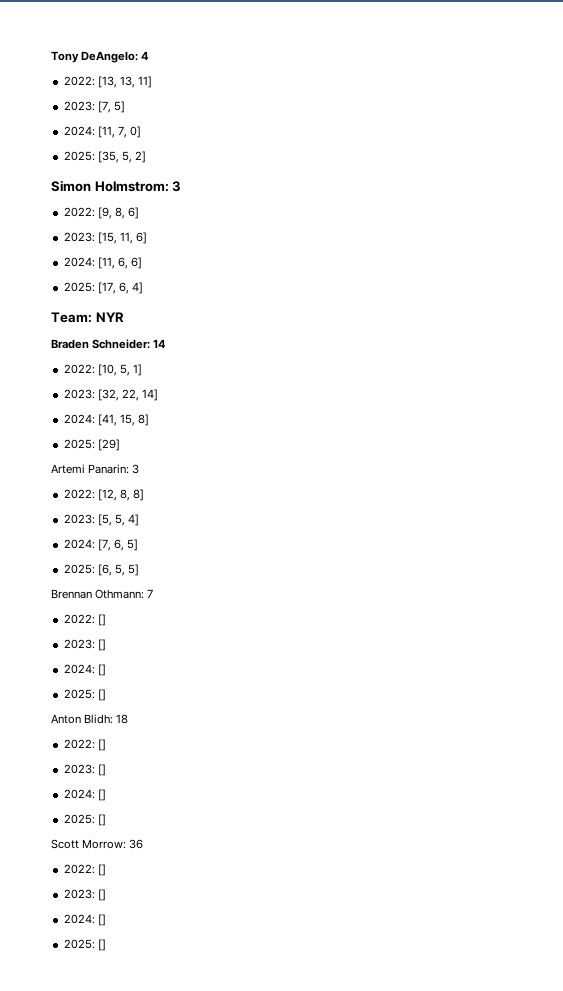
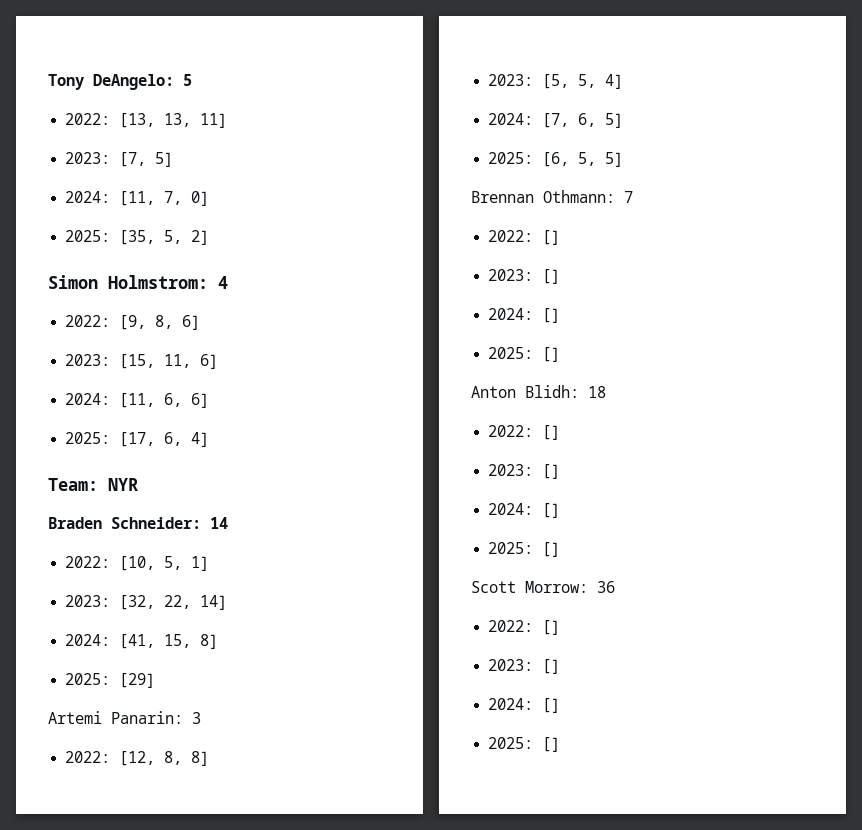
[141,51,150,60] 4 -> [183,74,192,86] 5
[172,181,182,192] 3 -> [218,276,228,289] 4

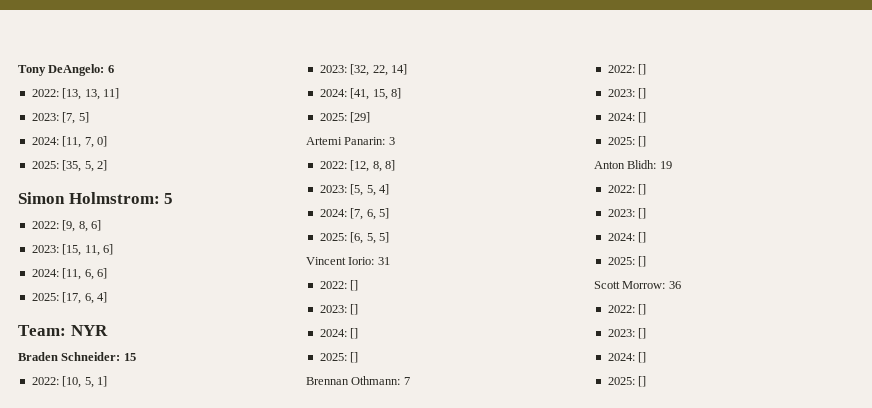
[183,74,192,86] 5 -> [107,65,114,73] 6
[218,276,228,289] 4 -> [164,193,174,204] 5
[210,517,228,529] 14 -> [123,353,136,361] 15
(624, 159) none -> [306,257,390,265] [319,280,359,291] [319,304,359,315] [319,328,359,339] [319,352,359,363] // Vincent Iorio: 31 // 2022: [] // 2023: [] // 2024: [] // 2025: []
[588,386,606,398] 18 -> [659,161,672,169] 19

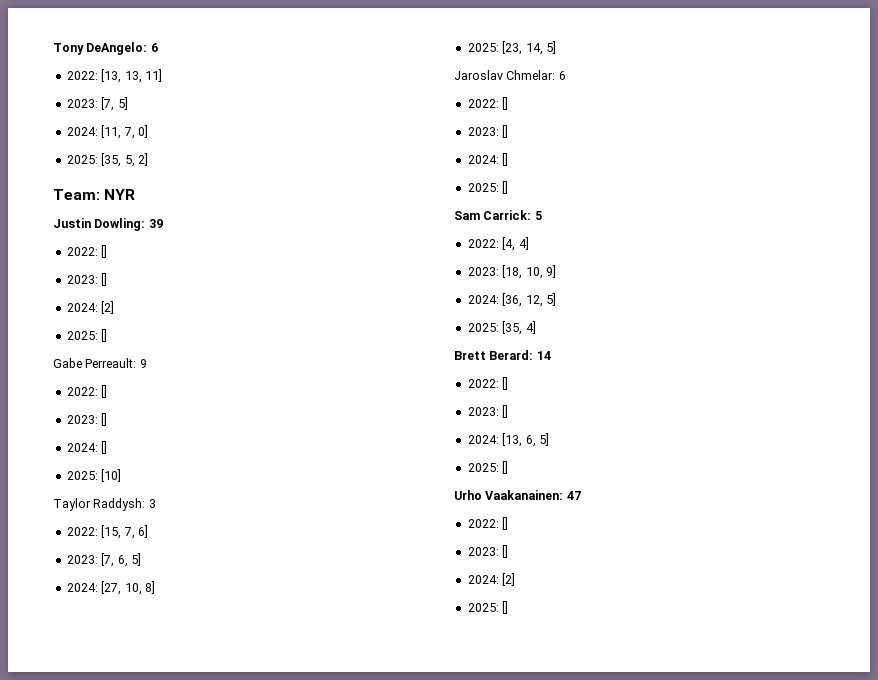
[18,192,174,204] [31,220,101,232] [31,244,113,256] [31,268,107,280] [31,292,107,304] [18,325,108,336] [18,352,136,361] [31,376,107,388] [319,64,407,76] [319,88,401,100] [319,112,371,123] [306,137,395,145] [319,160,395,172] [319,184,389,196] [319,209,347,217] Simon Holmstrom: 5 // 2022: [9, 8, 6] // 2023: [15, 11, 6] // 2024: [11, 6, 6] // 2025: [17, 6, 4] // Team: NYR // Braden Schneider: 15 // 2022: [10, 5, 1] // 2023: [32, 22, 14] // 2024: [41, 15, 8] // 2025: [29] // Artemi Panarin: 3 // 2022: [12, 8, 8] // 2023: [5, 5, 4] // 2024: -> [53,189,136,200] [53,218,163,231] [66,245,108,258] [66,273,108,286] [66,301,115,314] [66,329,108,342] [53,358,147,368] [66,385,108,398] [66,413,108,426] [66,441,108,454] [66,469,122,482] [53,498,156,511] [66,525,148,539] [66,555,98,564] Team: NYR // Justin Dowling: 39 // 2022: [] // 2023: [] // 2024: [2] // 2025: [] // Gabe Perreault: 9 // 2022: [] // 2023: [] // 2024: [] // 2025: [10] // Taylor Raddysh: 3 // 2022: [15, 7, 6] // 2023:
[319,232,389,244] [306,257,390,265] [319,280,359,291] [319,304,359,315] [319,328,359,339] [319,352,359,363] [306,376,410,385] [607,64,647,75] [607,88,647,99] [607,112,647,123] [607,136,647,147] [594,160,672,169] [607,184,647,195] [607,208,647,219] [607,232,647,243] [607,256,647,267] [594,281,681,289] [607,304,647,315] [607,328,647,339] [607,352,647,363] [607,376,647,387] // 2025: [6, 5, 5] // Vincent Iorio: 31 // 2022: [] // 2023: [] // 2024: [] // 2025: [] // Brennan Othmann: 7 // 2022: [] // 2023: [] // 2024: [] // 2025: [] // Anton Blidh: 19 // 2022: [] // 2023: [] // 2024: [] // 2025: [] // Scott Morrow: 36 // 2022: [] // 2023: [] // 2024: [] // 2025: [] -> [66,581,155,595] [467,41,556,55] [454,70,566,80] [467,97,509,110] [467,125,509,138] [467,153,509,166] [467,181,509,194] [454,210,542,220] [467,237,529,251] [467,265,556,279] [467,293,556,307] [467,321,536,335] [454,350,551,360] [467,377,509,390] [467,405,509,418] [467,433,549,447] [467,461,509,474] [454,490,581,500] [467,517,509,530] [467,545,509,558] [467,573,516,586] [467,601,509,614] // 2024: [27, 10, 8] // 2025: [23, 14, 5] // Jaroslav Chmelar: 6 // 2022: [] // 2023: [] // 2024: [] // 2025: [] // Sam Carrick: 5 // 2022: [4, 4] // 2023: [18, 10, 9] // 2024: [36, 12, 5] // 2025: [35, 4] // Brett Berard: 14 // 2022: [] // 2023: [] // 2024: [13, 6, 5] // 2025: [] // Urho Vaakanainen: 47 // 2022: [] // 2023: [] // 2024: [2] // 2025: []

